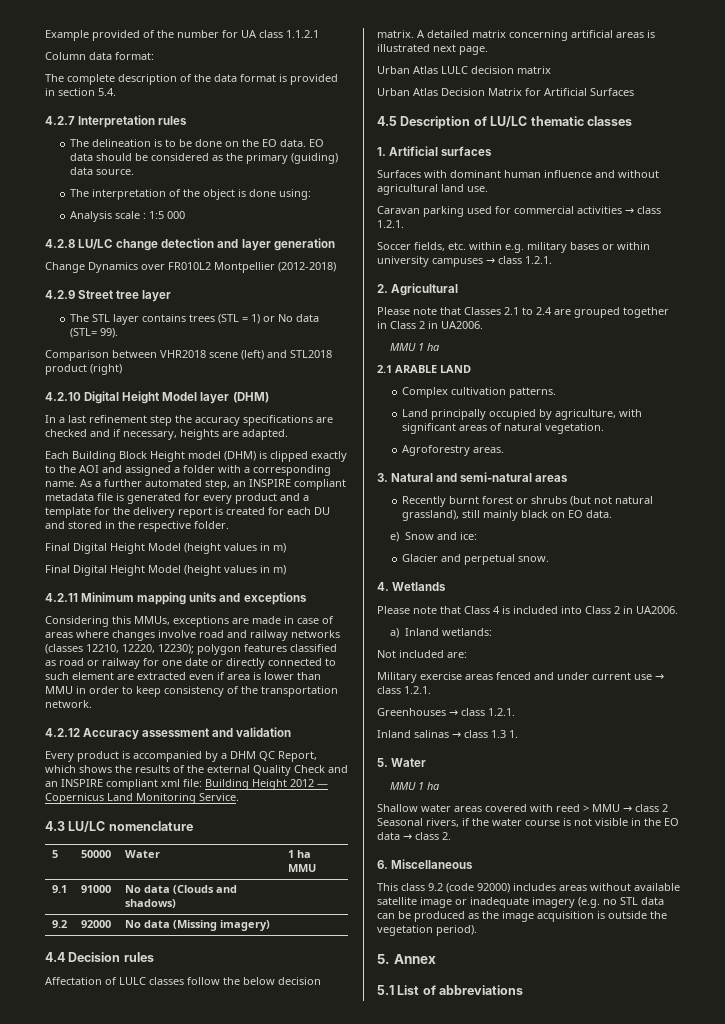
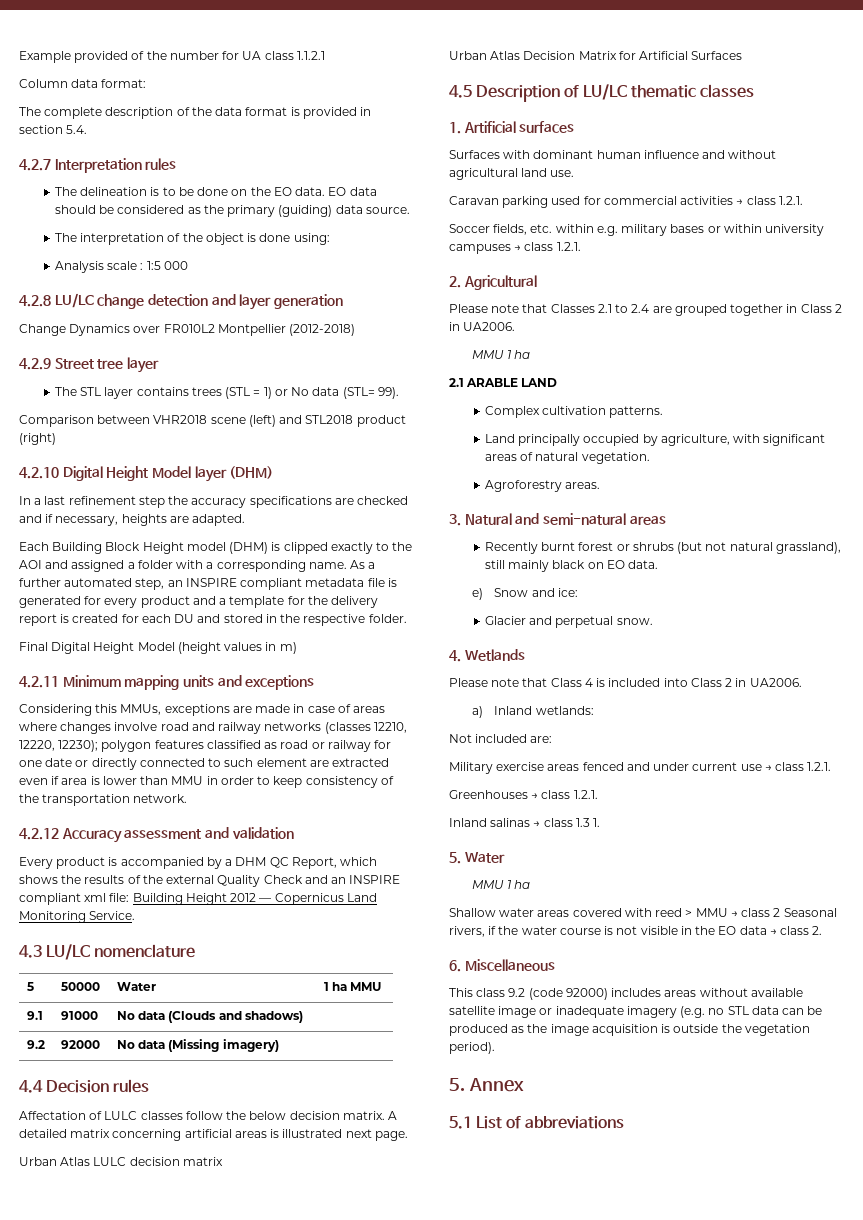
[45,565,286,576] // Final Digital Height Model (height values in m) -> (297, 648) none

